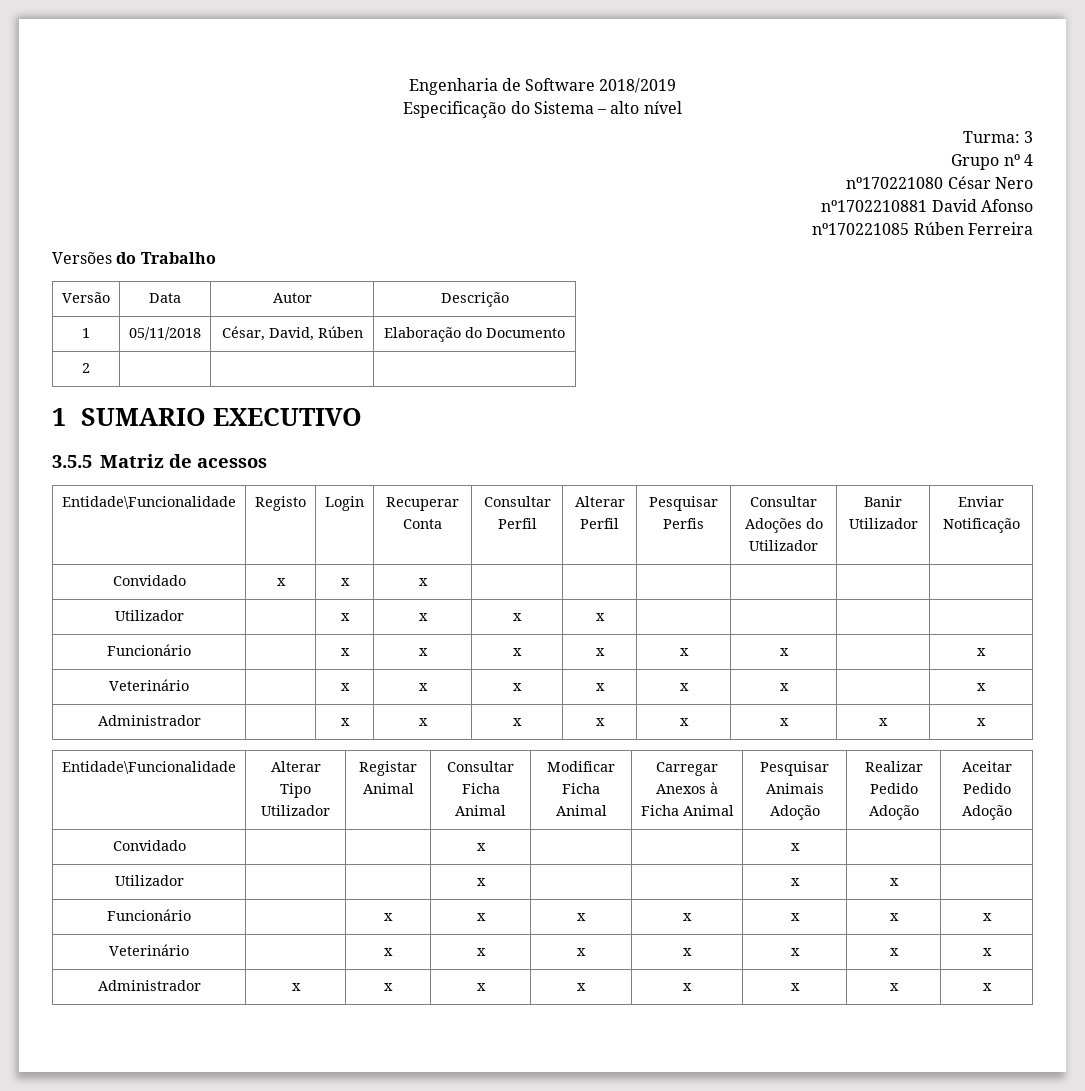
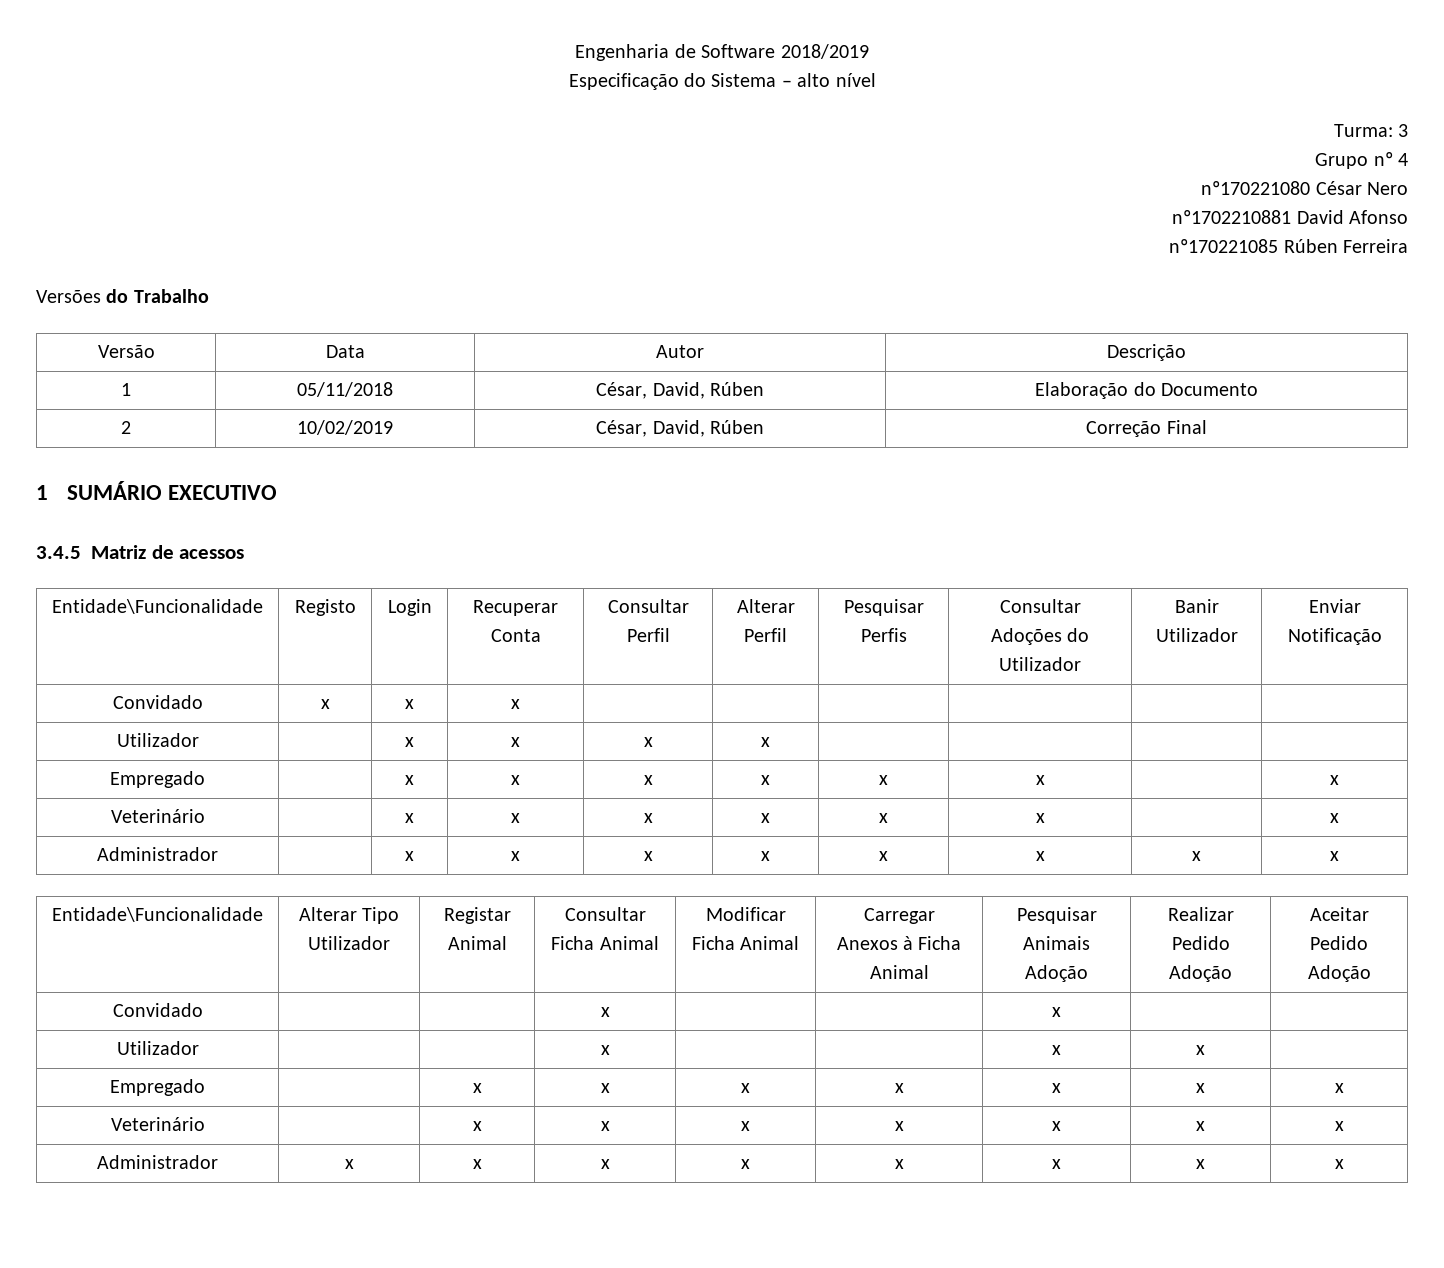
[52,408,206,426] | | // 1 SUMARIO -> [297,420,393,435] [596,420,764,437] [1086,420,1207,437] [36,481,163,500] 10/02/2019 | César, David, Rúben | Correção Final // 1 SUMÁRIO
[52,455,92,468] 3.5.5 -> [36,546,81,559] 3.4.5
[107,644,191,656] Funcionário -> [110,771,205,788] Empregado
[107,909,191,921] Funcionário -> [110,1079,205,1096] Empregado

